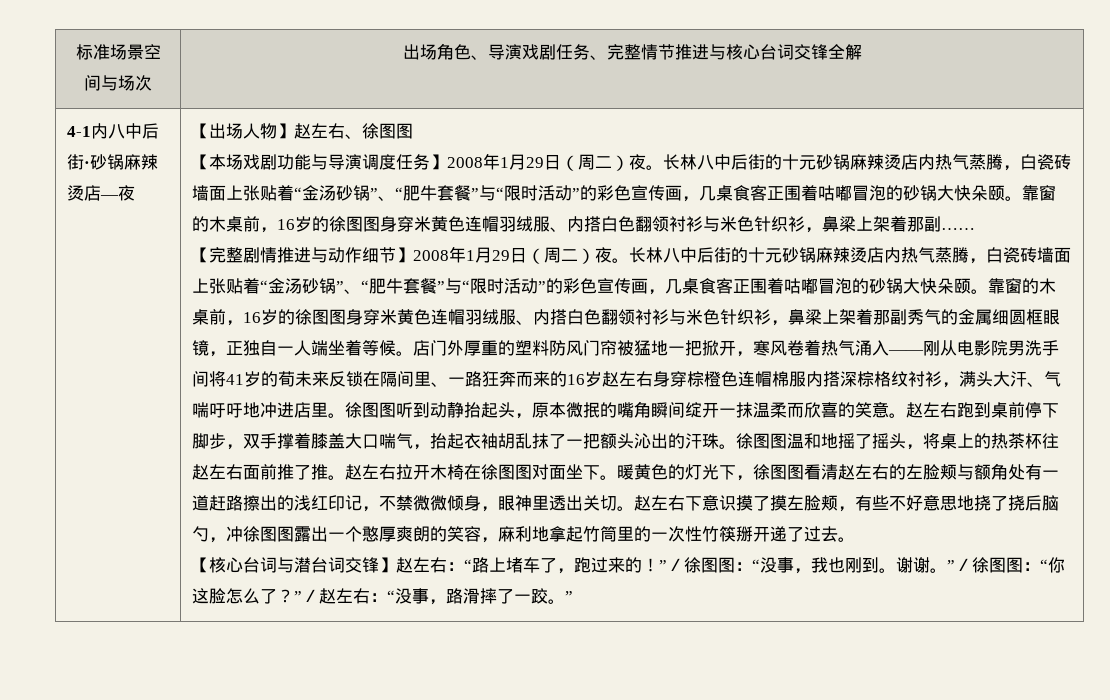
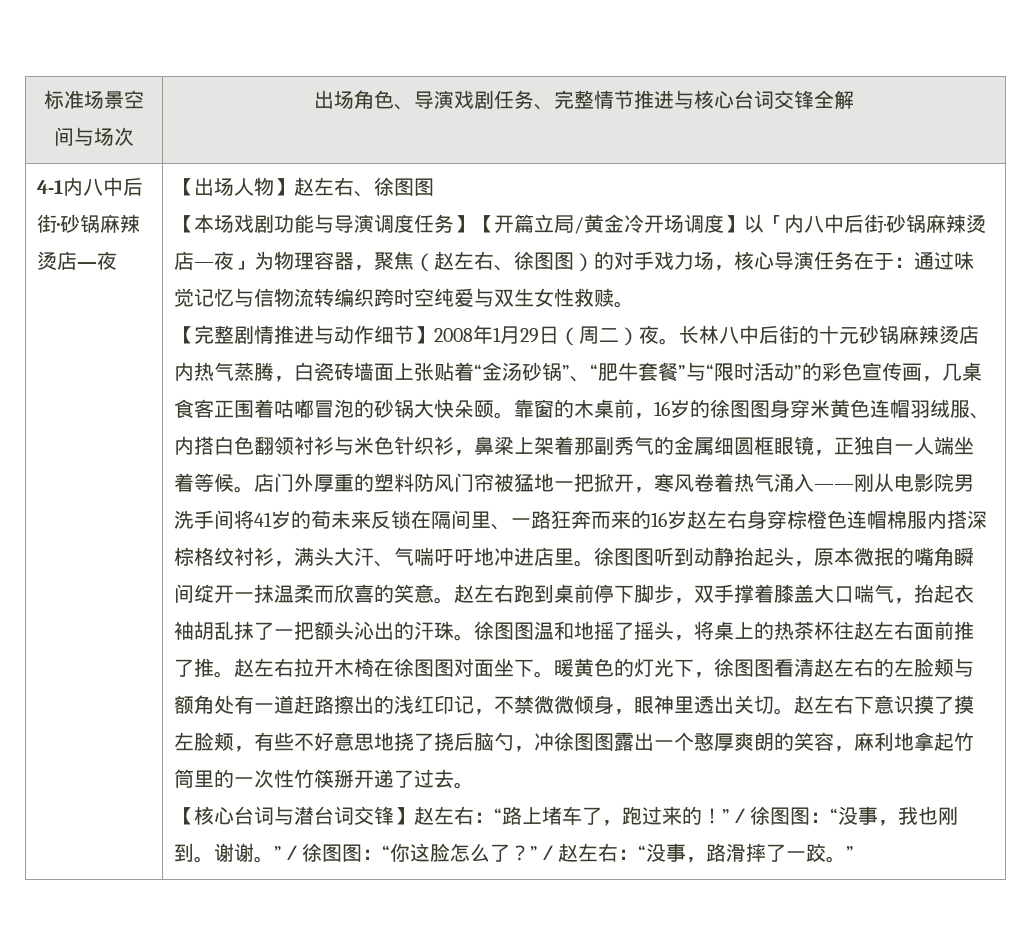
[447,153,1072,171] [192,185,1057,202] [192,216,976,233] 2008年1月29日（周二）夜。长林八中后街的十元砂锅麻辣烫店内热气蒸腾，白瓷砖墙面上张贴着“金汤砂锅”、“肥牛套餐”与“限时活动”的彩色宣传画，几桌食客正围着咕嘟冒泡的砂锅大快朵颐。靠窗的木桌前，16岁的徐图图身穿米黄色连帽羽绒服、内搭白色翻领衬衫与米色针织衫，鼻梁上架着那副…… -> [474,214,987,234] [174,251,975,272] [174,288,635,308] 【开篇立局/黄金冷开场调度】以「内八中后街·砂锅麻辣烫店—夜」为物理容器，聚焦（赵左右、徐图图）的对手戏力场，核心导演任务在于：通过味觉记忆与信物流转编织跨时空纯爱与双生女性救赎。

